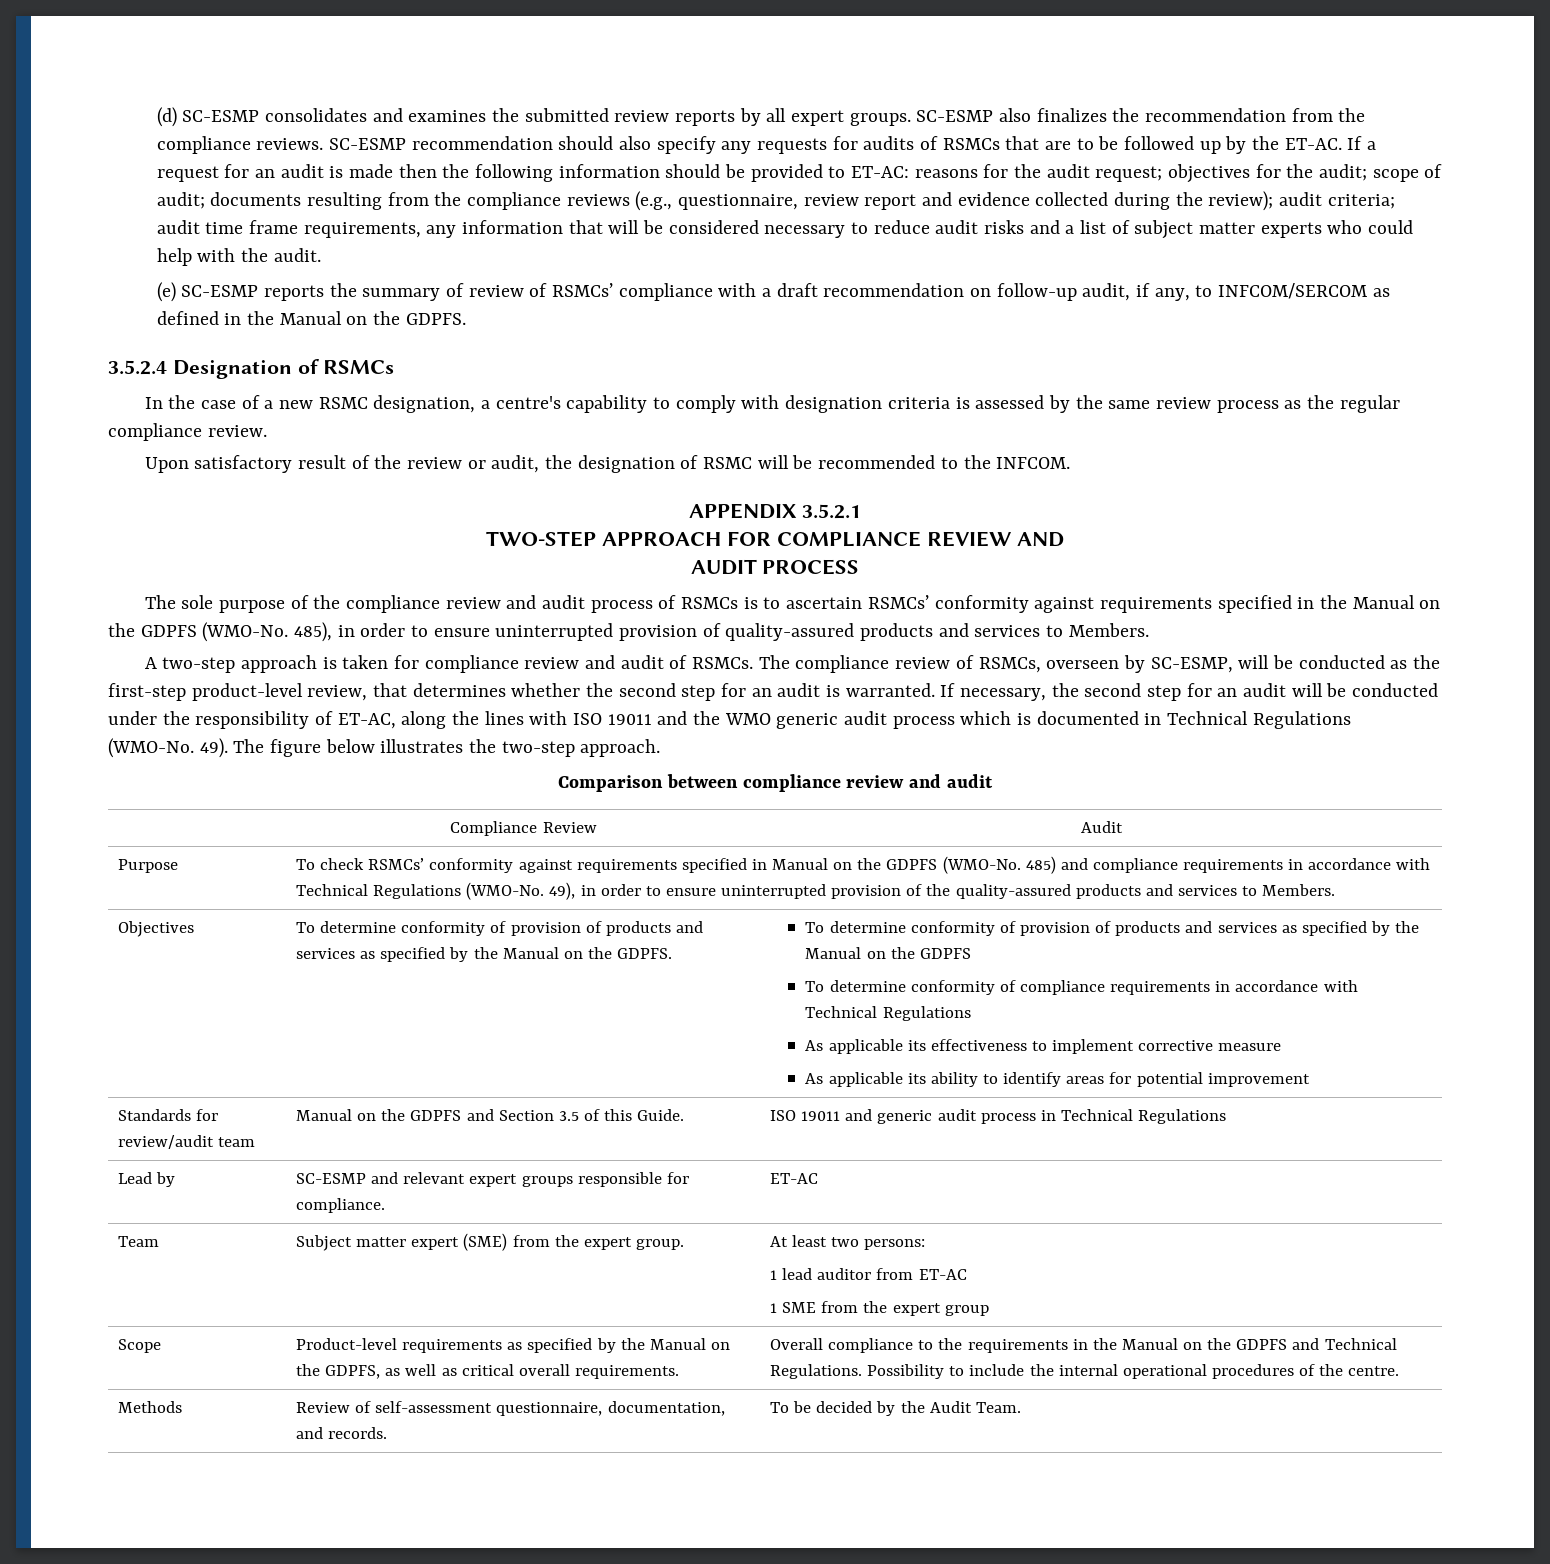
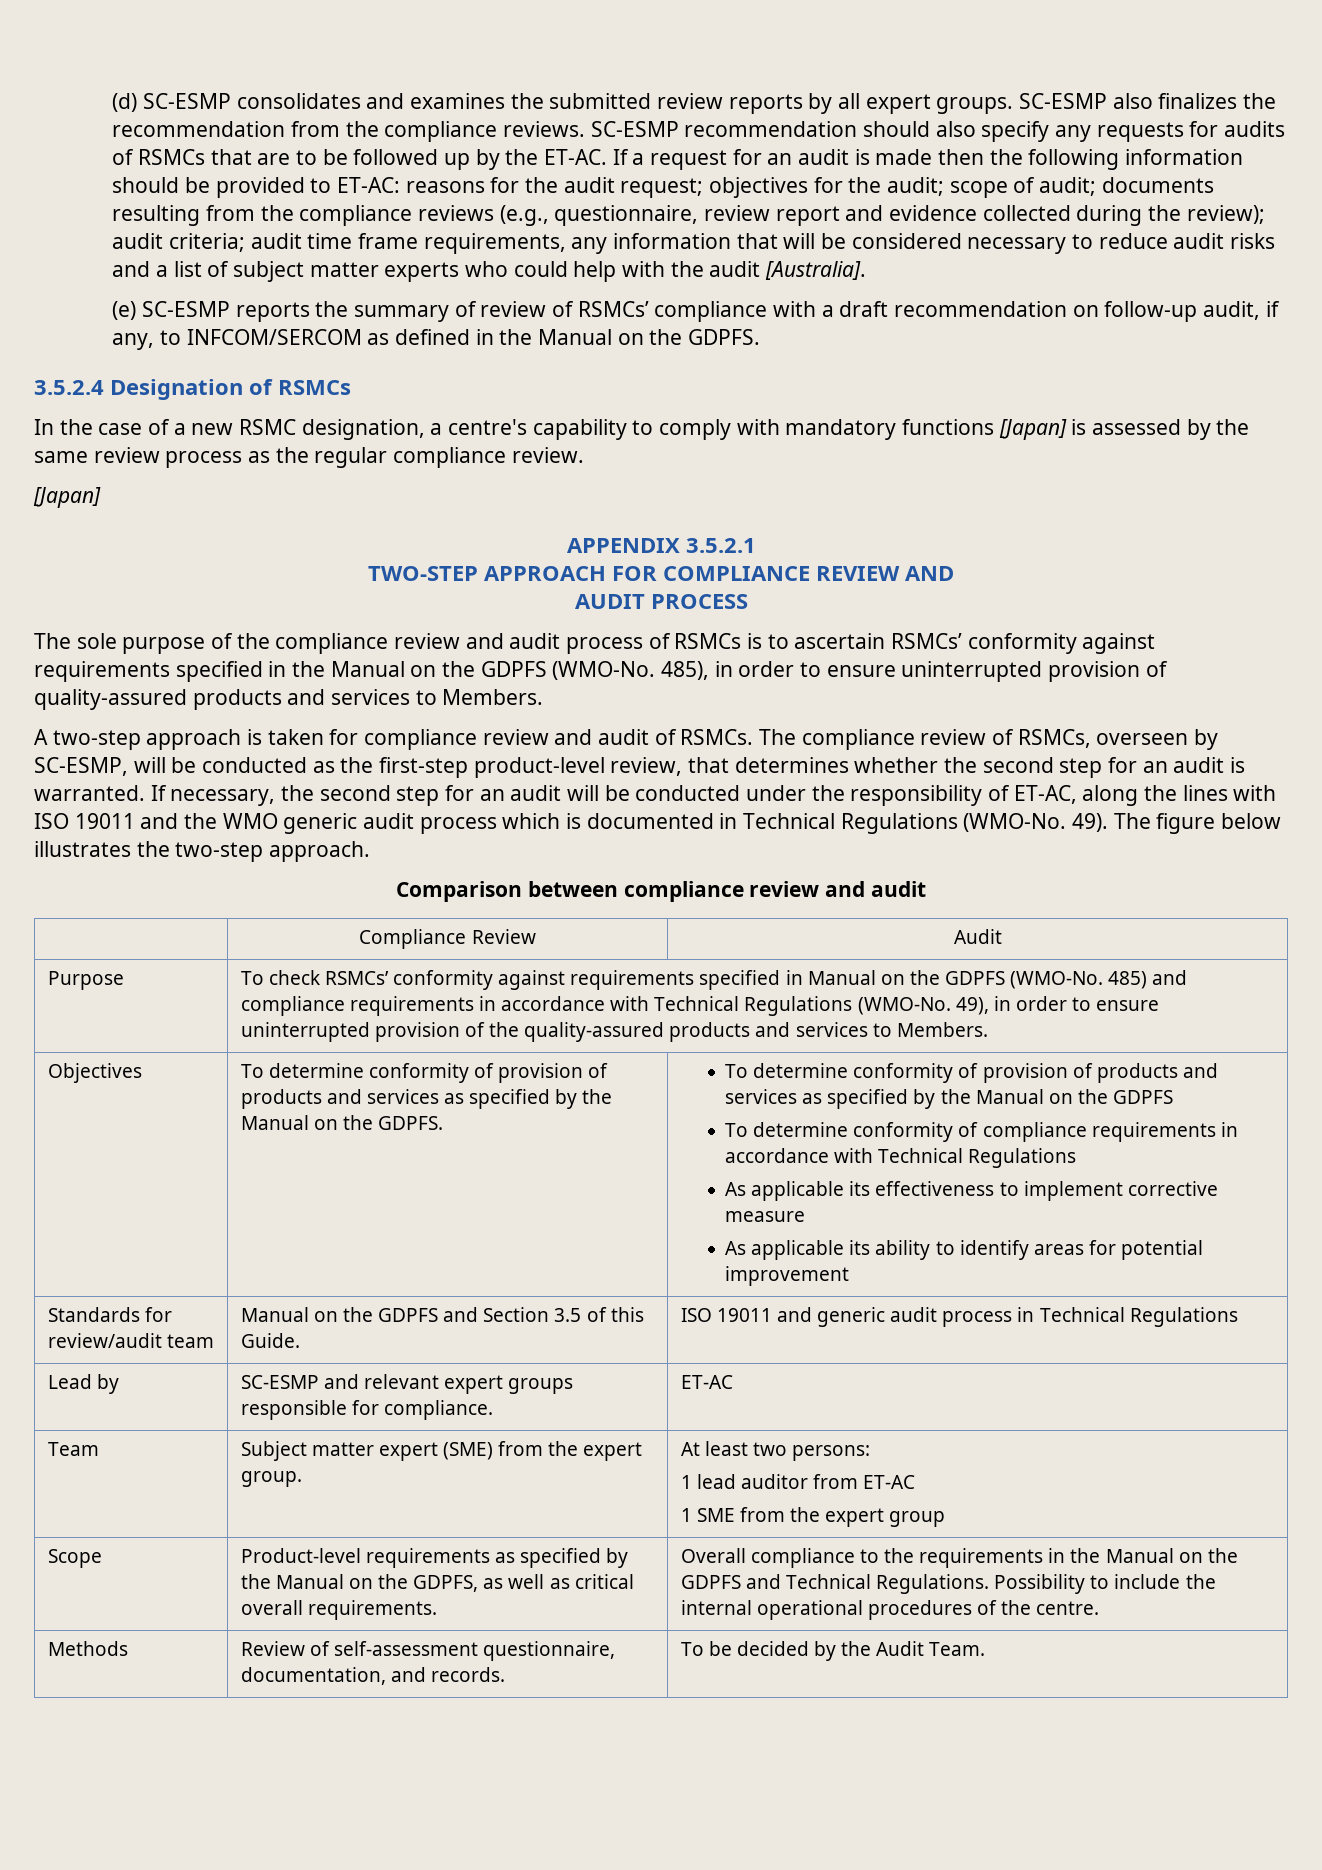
[273,248,321,262] audit. -> [709,261,867,280] audit [Australia].
[785,395,950,413] designation criteria -> [785,419,1067,440] mandatory functions [Japan]
[144,455,1071,473] Upon satisfactory result of the review or audit, the designation of RSMC will be recommended to the INFCOM. -> [33,487,101,508] [Japan]

